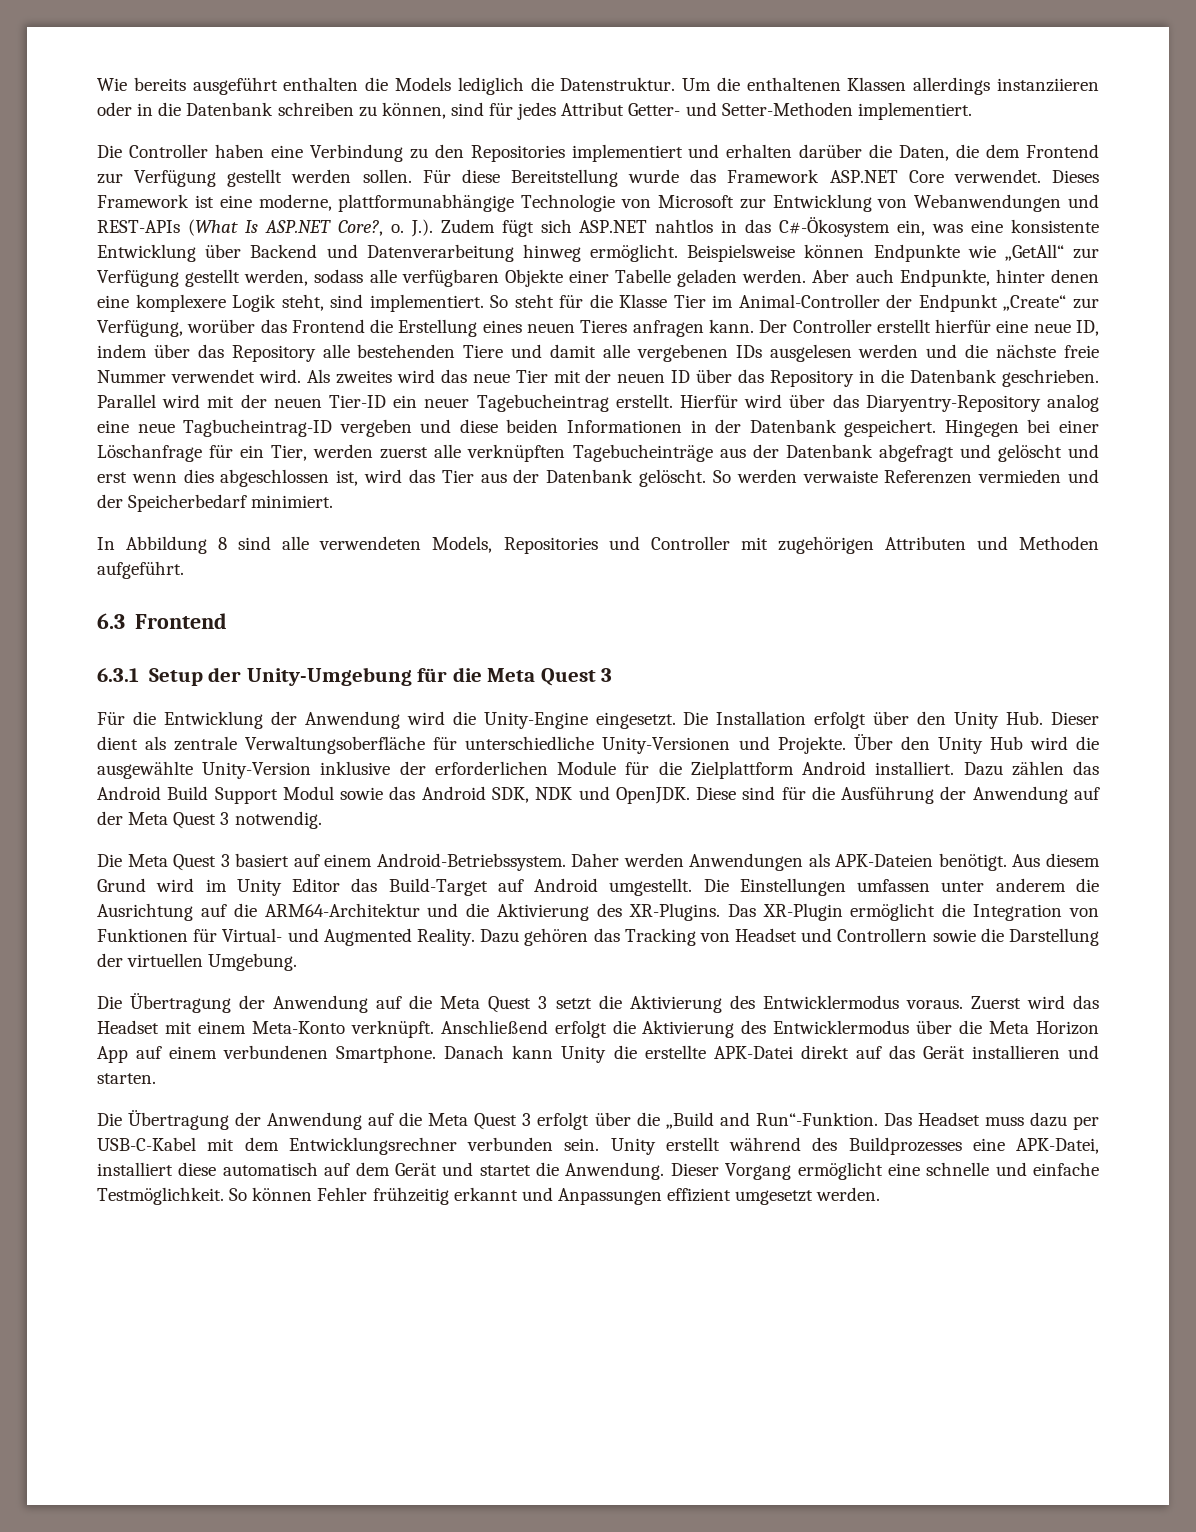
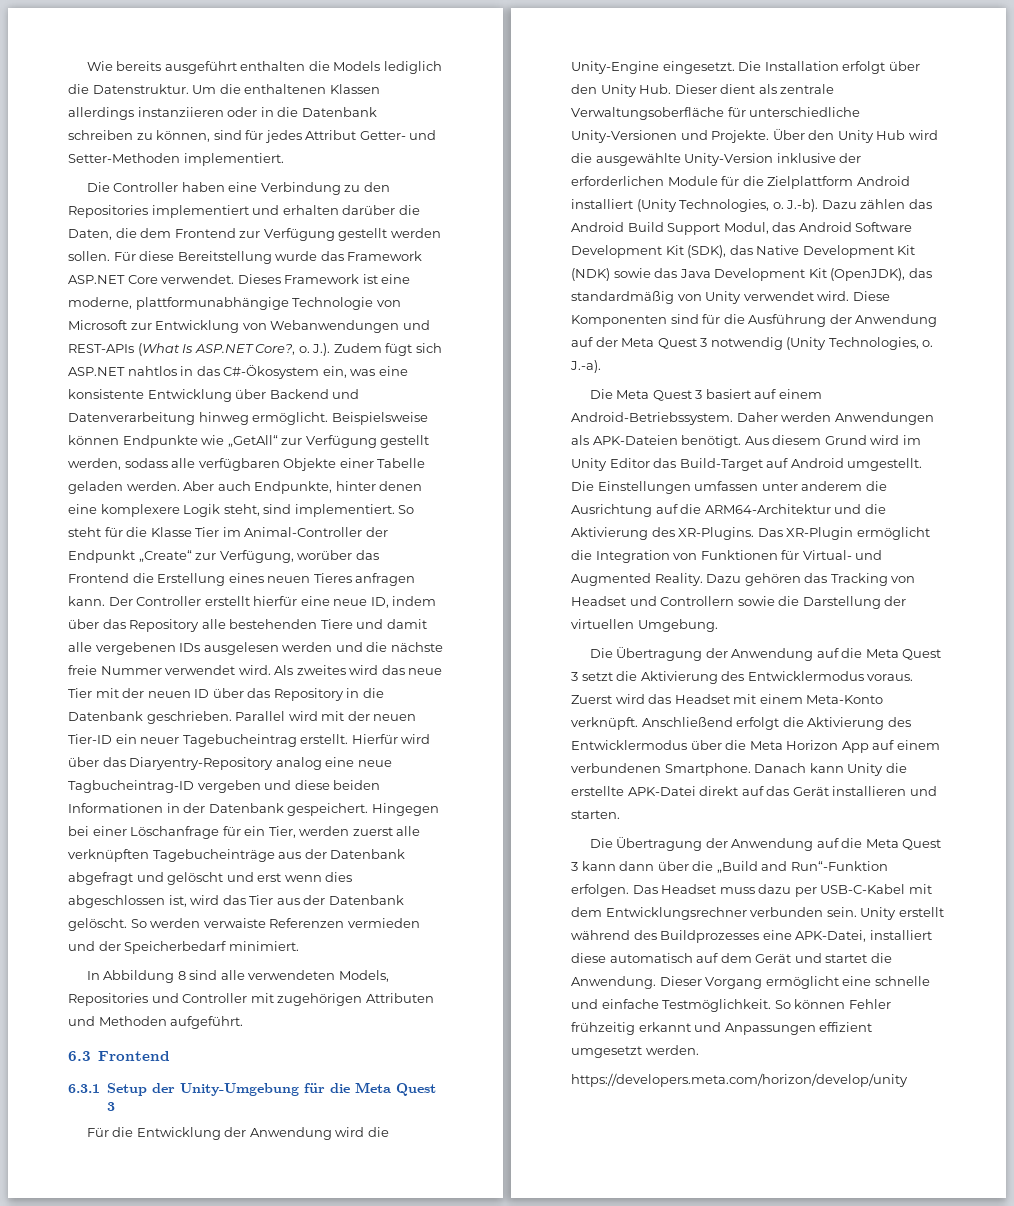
[875,761,955,775] installiert. -> [571,199,819,212] installiert (Unity Technologies, o. J.-b).
[282,786,737,804] Modul sowie das Android SDK, NDK und OpenJDK. Diese -> [723,222,913,234] [571,245,916,258] [571,268,932,281] [571,291,890,304] [571,315,667,327] Modul, das Android Software Development Kit (SDK), das Native Development Kit (NDK) sowie das Java Development Kit (OpenJDK), das standardmäßig von Unity verwendet wird. Diese Komponenten
[234,811,322,829] notwendig. -> [710,337,934,350] [570,360,601,373] notwendig (Unity Technologies, o. J.-a).
[537,1112,590,1130] erfolgt -> [581,861,655,871] kann dann
[755,1112,878,1126] Run“-Funktion. -> [790,861,888,871] [571,884,629,897] Run“-Funktion erfolgen.
(881, 1194) none -> [571,1073,908,1087] // https://developers.meta.com/horizon/develop/unity

